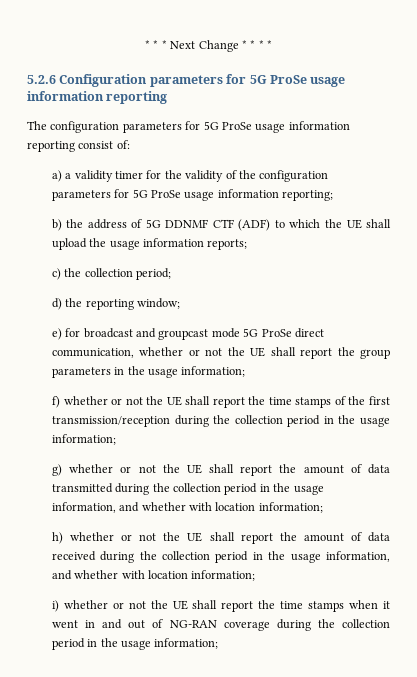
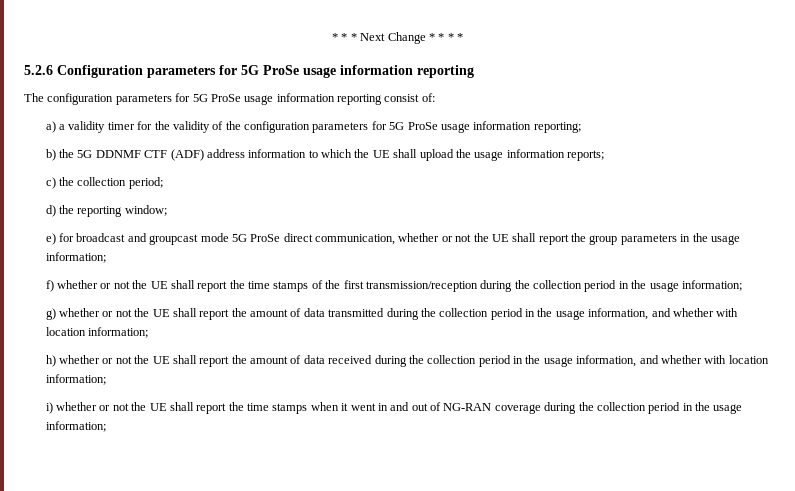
[87,219,143,229] address of -> (74, 153) none
(271, 225) none -> [206,149,307,158] address information

